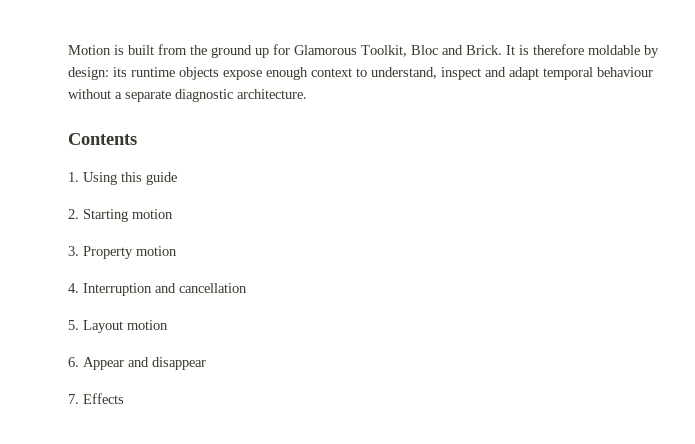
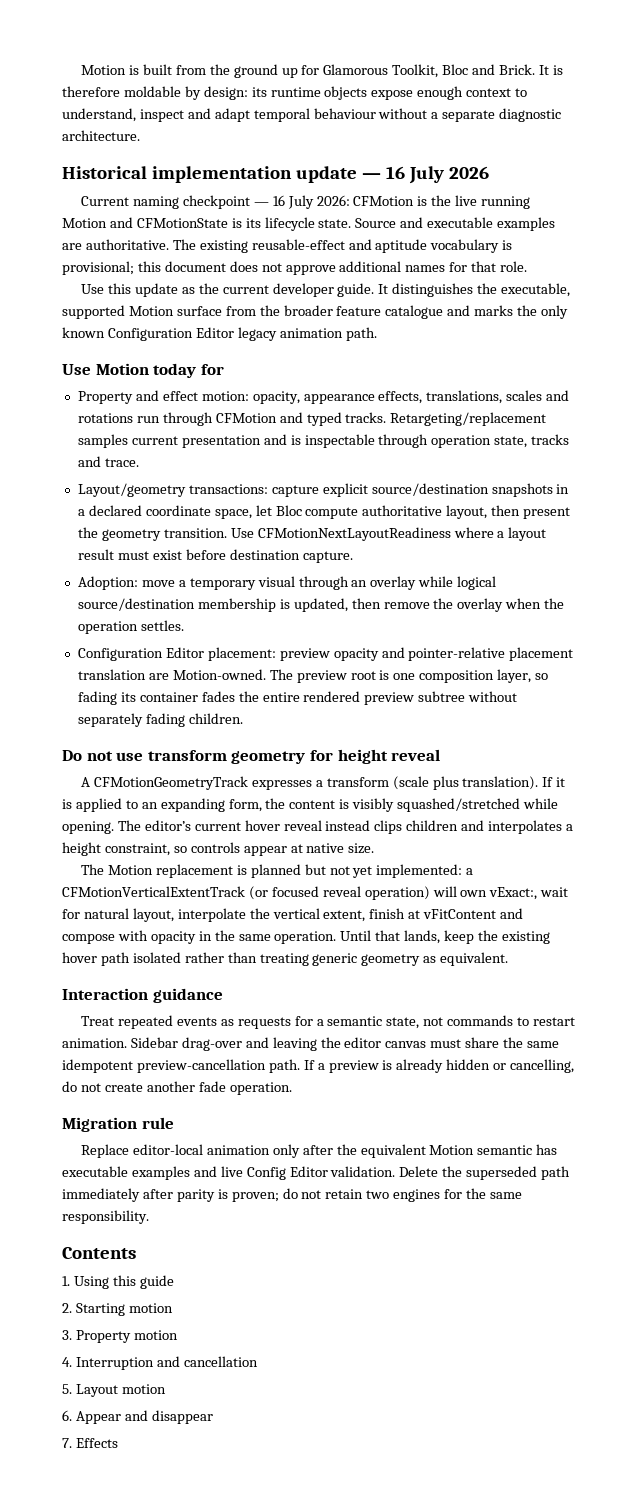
(307, 94) none -> [62,166,489,184] [81,195,531,209] [62,217,556,231] [62,239,513,253] [62,261,528,275] [81,283,571,297] [62,305,569,319] [62,327,377,341] [62,363,224,378] [77,390,570,404] [77,412,547,426] [77,434,570,448] [77,456,139,467] [77,483,570,497] [77,505,571,519] [77,527,547,541] [77,549,353,563] [77,576,497,590] [77,598,565,612] [77,620,184,634] [77,647,574,661] [77,669,549,683] [77,691,518,705] [77,713,243,727] [62,749,441,764] [81,776,566,790] [62,798,559,812] [62,820,574,834] [62,842,375,856] [81,864,474,878] [62,886,569,900] [62,908,524,922] [62,930,550,944] [62,952,509,966] [62,988,223,1003] [81,1015,576,1029] [62,1037,560,1051] [62,1059,575,1073] [62,1081,292,1095] [62,1117,174,1132] [81,1144,558,1158] [62,1166,571,1180] [62,1188,522,1202] [62,1210,149,1224] // Historical implementation update — 16 July 2026 // Current naming checkpoint — 16 July 2026: CFMotion is the live running Motion and CFMotionState is its lifecycle state. Source and executable examples are authoritative. The existing reusable-effect and aptitude vocabulary is provisional; this document does not approve additional names for that role. // Use this update as the current developer guide. It distinguishes the executable, supported Motion surface from the broader feature catalogue and marks the only known Configuration Editor legacy animation path. // Use Motion today for // Property and effect motion: opacity, appearance effects, translations, scales and rotations run through CFMotion and typed tracks. Retargeting/replacement samples current presentation and is inspectable through operation state, tracks and trace. // Layout/geometry transactions: capture explicit source/destination snapshots in a declared coordinate space, let Bloc compute authoritative layout, then present the geometry transition. Use CFMotionNextLayoutReadiness where a layout result must exist before destination capture. // Adoption: move a temporary visual through an overlay while logical source/destination membership is updated, then remove the overlay when the operation settles. // Configuration Editor placement: preview opacity and pointer-relative placement translation are Motion-owned. The preview root is one composition layer, so fading its container fades the entire rendered preview subtree without separately fading children. // Do not use transform geometry for height reveal // A CFMotionGeometryTrack expresses a transform (scale plus translation). If it is applied to an expanding form, the content is visibly squashed/stretched while opening. The editor’s current hover reveal instead clips children and interpolates a height constraint, so controls appear at native size. // The Motion replacement is planned but not yet implemented: a CFMotionVerticalExtentTrack (or focused reveal operation) will own vExact:, wait for natural layout, interpolate the vertical extent, finish at vFitContent and compose with opacity in the same operation. Until that lands, keep the existing hover path isolated rather than treating generic geometry as equivalent. // Interaction guidance // Treat repeated events as requests for a semantic state, not commands to restart animation. Sidebar drag-over and leaving the editor canvas must share the same idempotent preview-cancellation path. If a preview is already hidden or cancelling, do not create another fade operation. // Migration rule // Replace editor-local animation only after the equivalent Motion semantic has executable examples and live Config Editor validation. Delete the superseded path immediately after parity is proven; do not retain two engines for the same responsibility.

